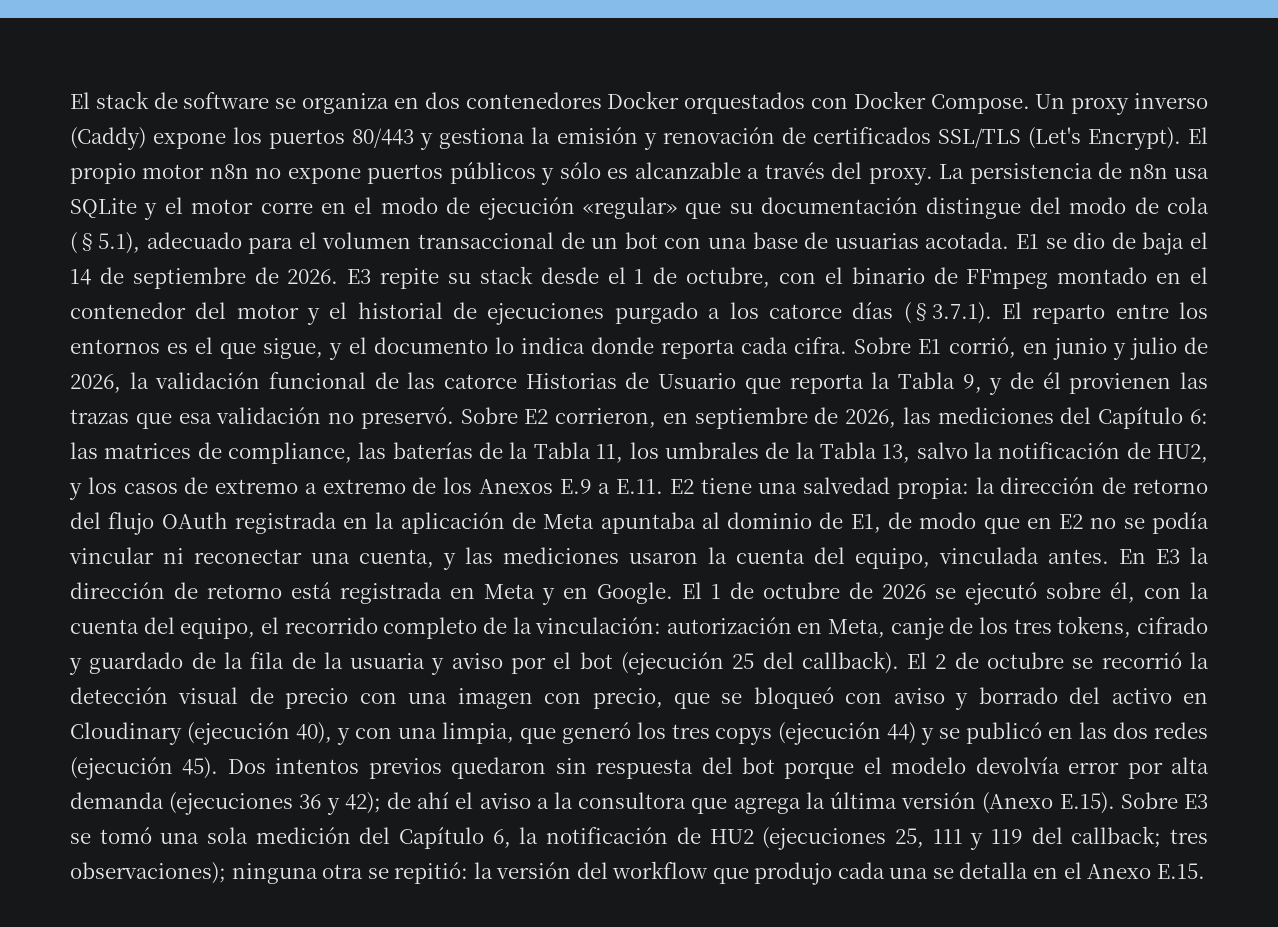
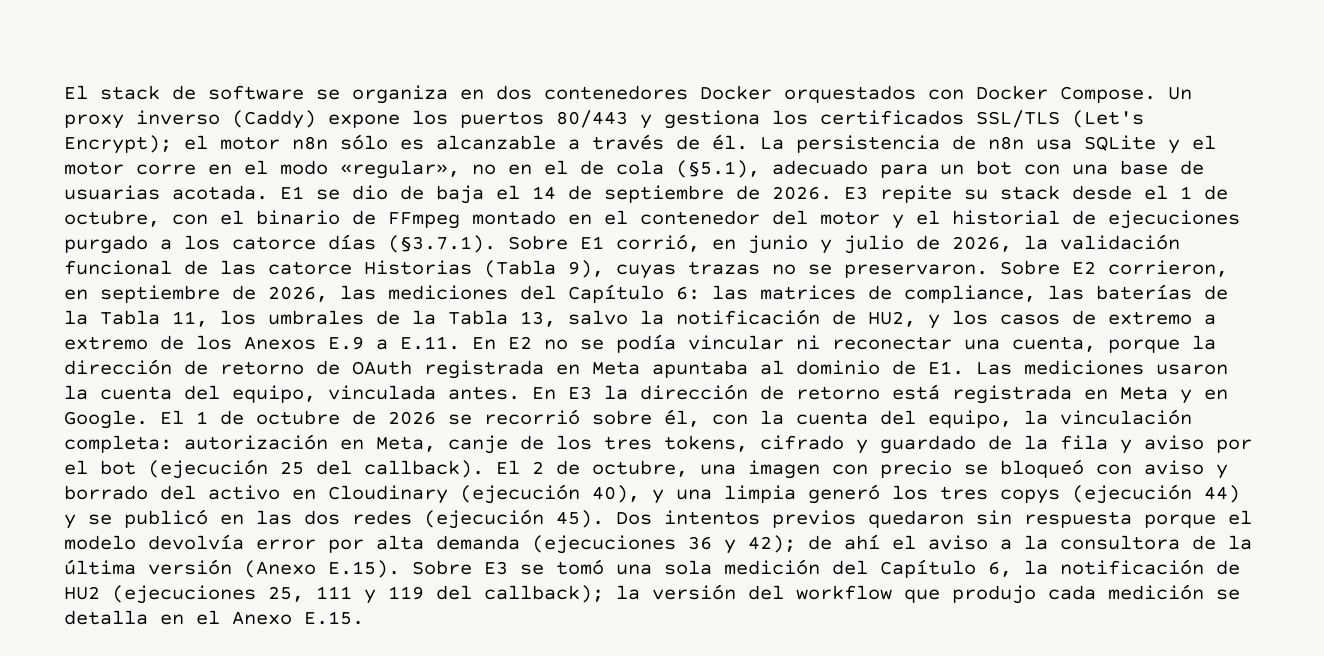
[531,127,1208,150] [70,161,555,185] la emisión y renovación de certificados SSL/TLS (Let's Encrypt). El propio motor n8n no expone puertos públicos y -> [772,110,1144,128] [64,135,328,154] los certificados SSL/TLS (Let's Encrypt); el motor n8n
[831,162,933,185] del proxy. -> [676,134,748,150] de él.
[446,197,1127,220] de ejecución «regular» que su documentación distingue del modo -> [340,160,568,179] «regular», no en el
[298,232,585,249] el volumen transaccional de -> (928, 171) none
[1001,302,1208,324] [70,337,848,360] El reparto entre los entornos es el que sigue, y el documento lo indica donde reporta cada cifra. -> (496, 244) none
[625,372,1209,395] [70,407,454,429] de Usuario que reporta la Tabla 9, y de él provienen las trazas que esa validación no preservó. -> [484,260,988,279] (Tabla 9), cuyas trazas no se preservaron.
[669,477,1209,499] [70,512,1052,535] E2 tiene una salvedad propia: la dirección de retorno del flujo OAuth registrada en la aplicación de Meta apuntaba al dominio de E1, de modo que en -> [472,337,496,350] En
[443,547,493,570] y las -> [1108,335,1216,353] [64,359,1012,379] porque la dirección de retorno de OAuth registrada en Meta apuntaba al dominio de E1. Las
[965,582,1037,605] ejecutó -> [484,409,580,425] recorrió
[260,617,662,639] el recorrido completo de la vinculación: -> [1024,409,1192,425] [64,435,172,453] la vinculación completa:
[291,652,426,669] de la usuaria -> (1108, 442) none
[987,652,1210,669] [70,687,397,709] octubre se recorrió la detección visual de precio con -> [592,460,688,477] octubre,
[592,688,711,709] precio, que -> [880,460,952,478] precio
[354,722,556,744] con una limpia, que -> [676,485,796,503] una limpia
[701,757,775,774] del bot -> (1132, 519) none
[691,797,801,814] que agrega -> [1192,535,1216,550] de
[1071,826,1209,848] [70,862,469,884] callback; tres observaciones); ninguna otra se repitió: -> [484,585,604,603] callback);
[889,867,929,879] una -> [1108,584,1204,600] medición

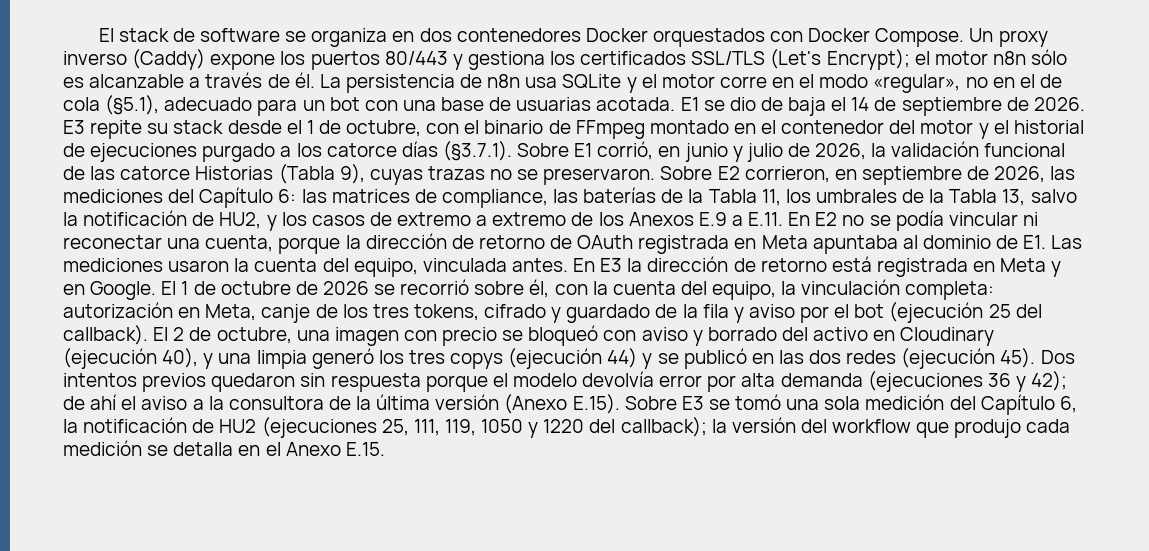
[316,586,424,604] 111 y 119 -> [413,419,585,438] 111, 119, 1050 y 1220

